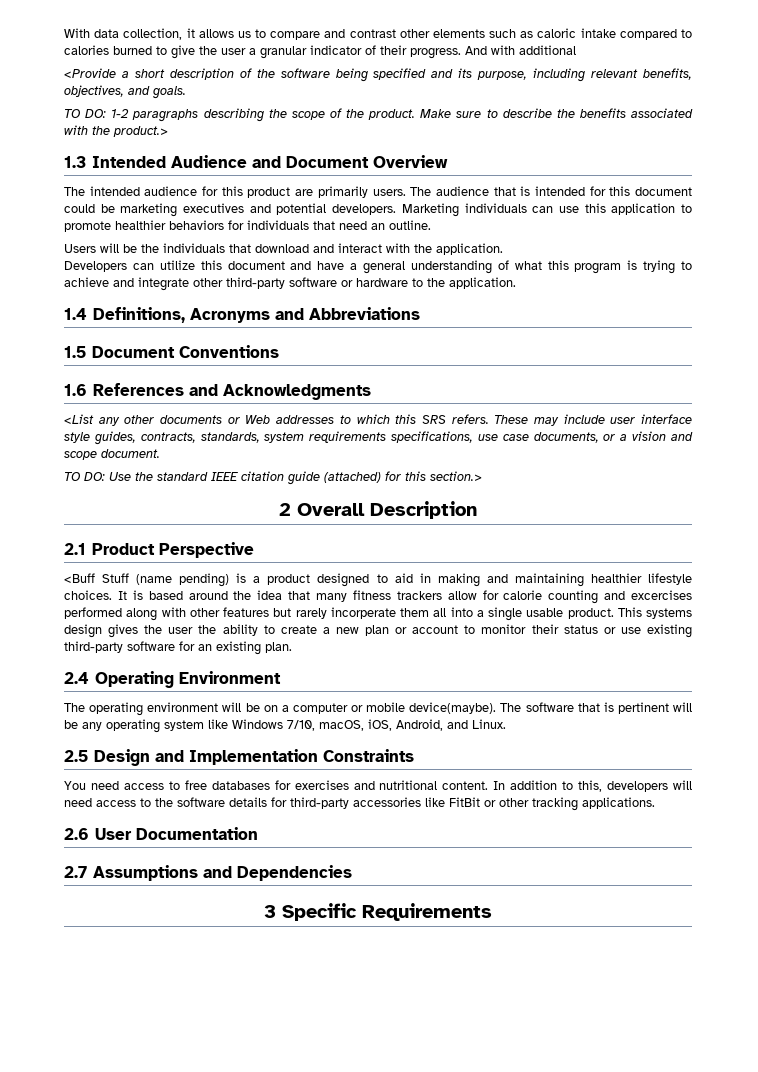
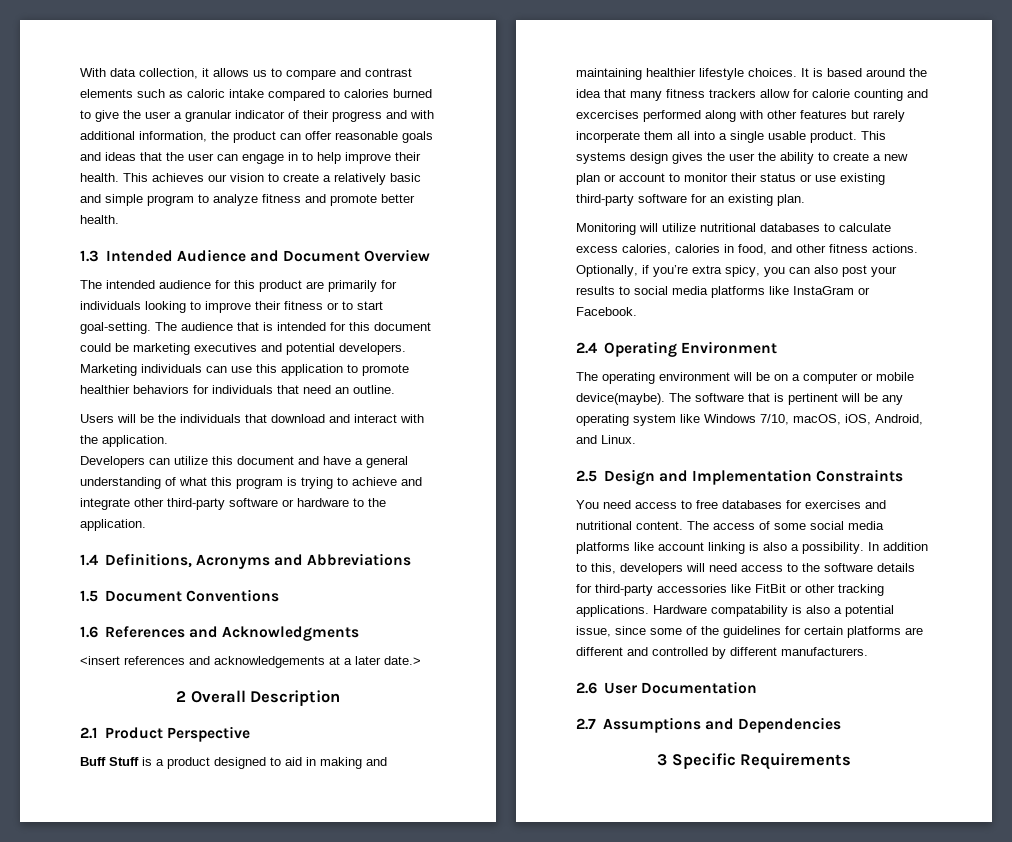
[399,29,430,38] other -> (412, 72) none
[410,46,487,59] progress. And -> [332,110,407,122] progress and
[64,68,693,82] [64,85,186,99] [64,108,693,122] [64,125,168,137] // <Provide a short description of the software being specified and its purpose, including relevant benefits, objectives, and goals. // TO DO: 1-2 paragraphs describing the scope of the product. Make sure to describe the benefits associated with the product.> -> [139,131,433,143] [80,152,421,164] [80,173,421,185] [80,194,415,206] [80,215,119,224] information, the product can offer reasonable goals and ideas that the user can engage in to help improve their health. This achieves our vision to create a relatively basic and simple program to analyze fitness and promote better health.
[372,189,406,196] users. -> [381,280,397,289] [80,301,383,313] [80,322,151,334] for individuals looking to improve their fitness or to start goal-setting.
[64,414,692,426] [64,431,693,445] [64,449,160,460] [64,471,482,485] <List any other documents or Web addresses to which this SRS refers. These may include user interface style guides, contracts, standards, system requirements specifications, use case documents, or a vision and scope document. // TO DO: Use the standard IEEE citation guide (attached) for this section.> -> [80,656,421,668] <insert references and acknowledgements at a later date.>
[64,573,230,587] <Buff Stuff (name pending) -> [80,757,139,766] Buff Stuff
(292, 647) none -> [576,223,891,235] [576,244,918,255] [576,265,897,277] [576,286,870,298] [576,307,637,316] // Monitoring will utilize nutritional databases to calculate excess calories, calories in food, and other fitness actions. Optionally, if you’re extra spicy, you can also post your results to social media platforms like InstaGram or Facebook.
(489, 785) none -> [687,521,884,530] [576,542,864,554] The access of some social media platforms like account linking is also a possibility.
(655, 803) none -> [653,605,894,617] [576,626,923,638] [576,647,868,659] Hardware compatability is also a potential issue, since some of the guidelines for certain platforms are different and controlled by different manufacturers.

